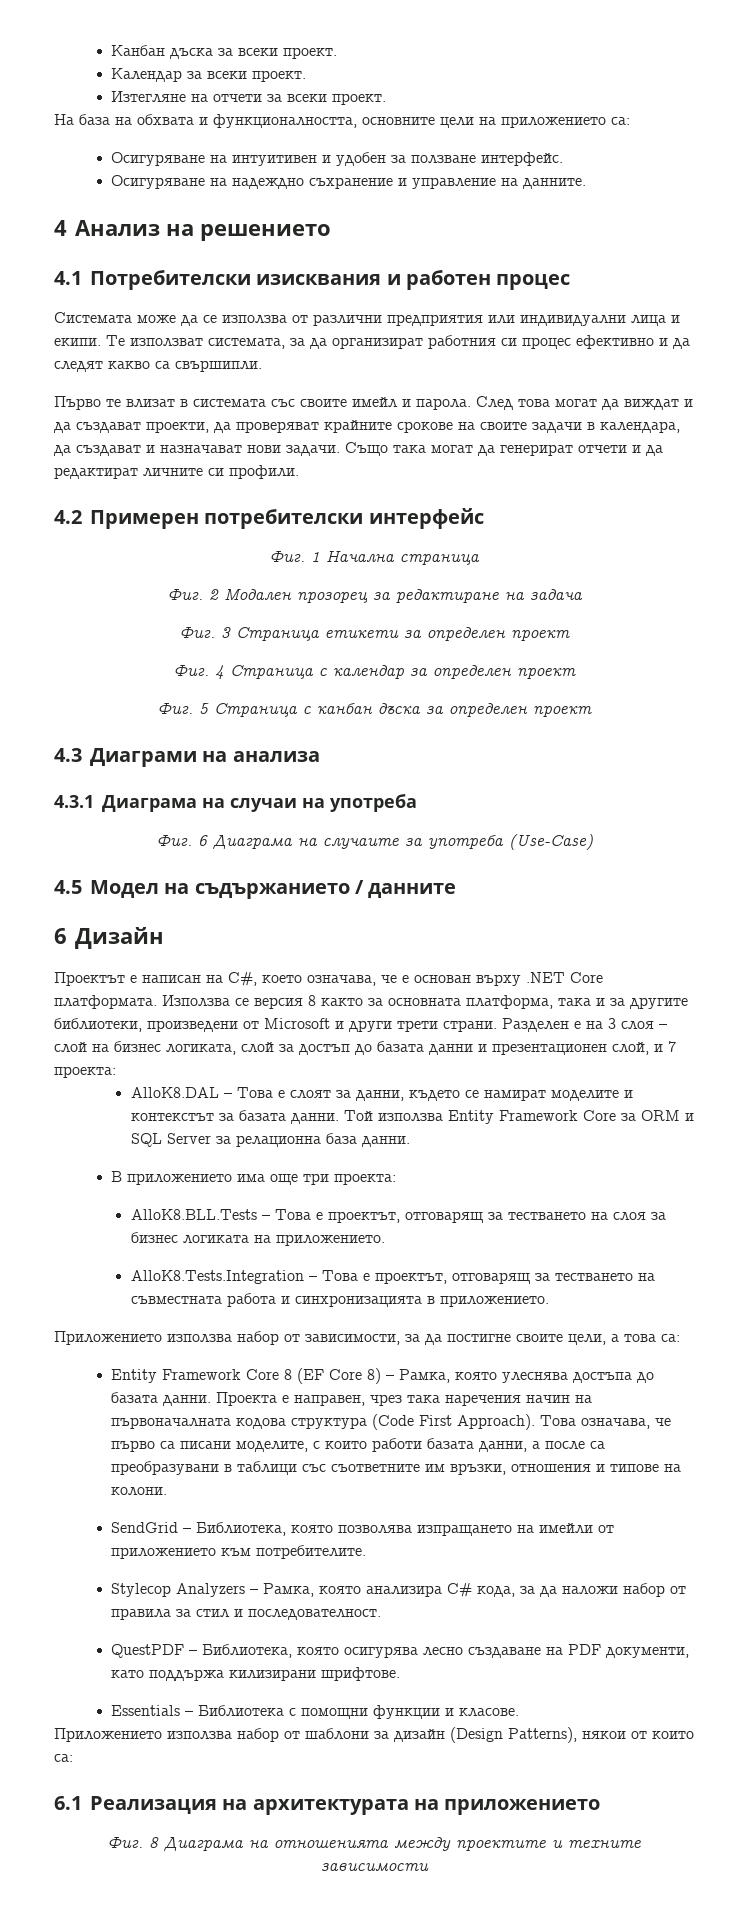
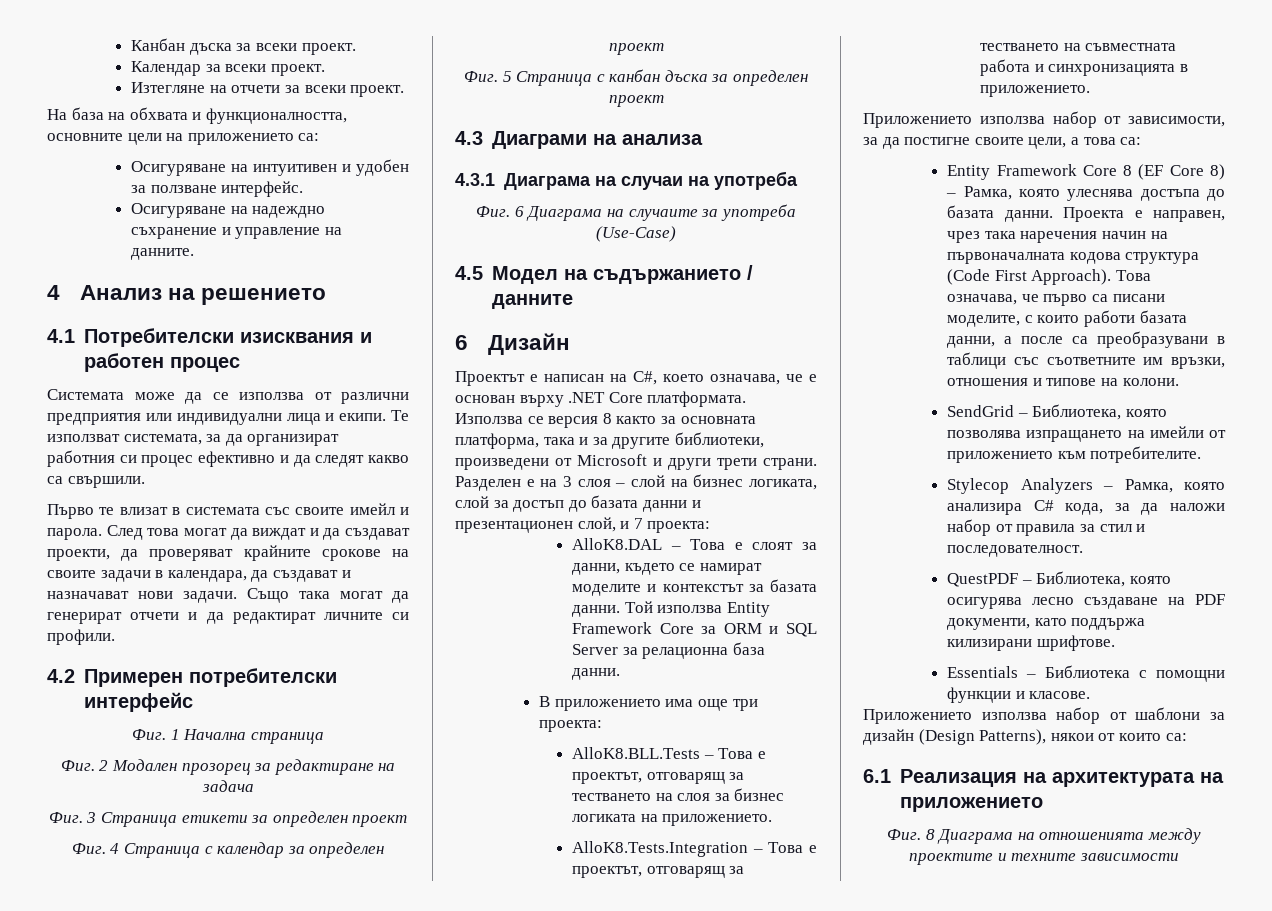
[175,360,262,372] свършипли. -> [67,476,145,488] свършили.

